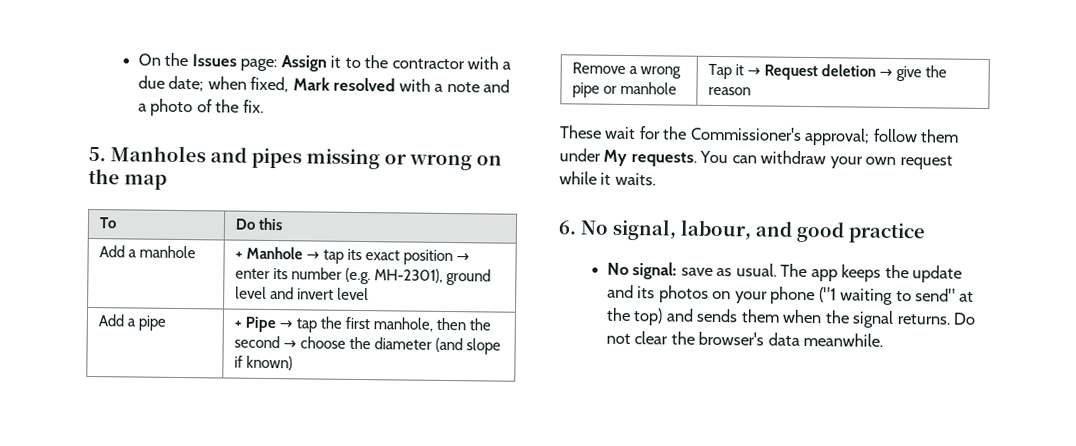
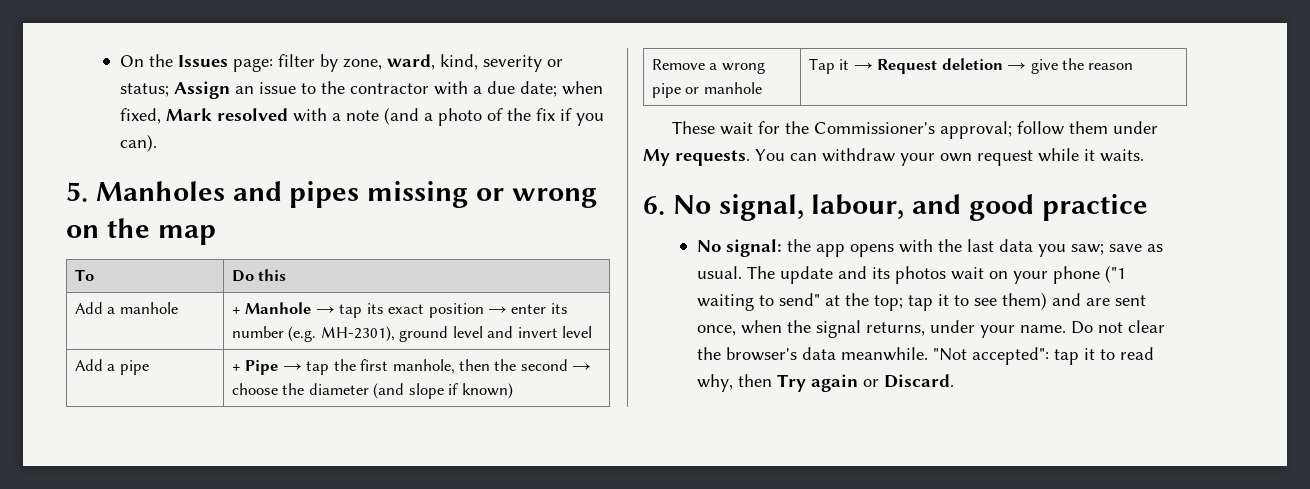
[280,55,342,72] Assign it -> [277,54,563,72] [119,81,296,99] filter by zone, ward, kind, severity or status; Assign an issue
[482,79,510,93] and -> [383,107,419,125] (and
[242,99,264,113] fix. -> [535,108,604,126] [119,134,157,152] fix if you can).
(678, 271) none -> [786,239,1104,257] the app opens with the last data you saw;
[810,264,909,282] app keeps the -> (775, 272) none
(709, 294) none -> [950,267,984,280] wait
[633,308,951,328] top) and sends them when the signal returns. -> [873,292,1146,311] [696,320,1066,338] top; tap it to see them) and are sent once, when the signal returns, under your name.
(884, 339) none -> [932,347,1154,365] [696,374,954,392] "Not accepted": tap it to read why, then Try again or Discard.

